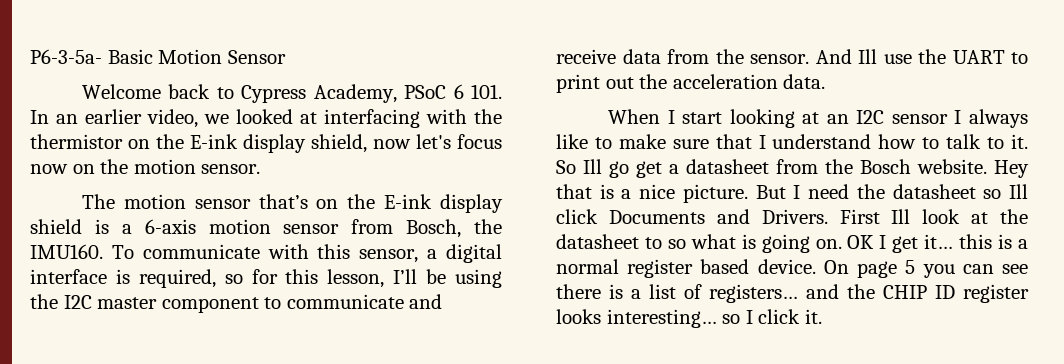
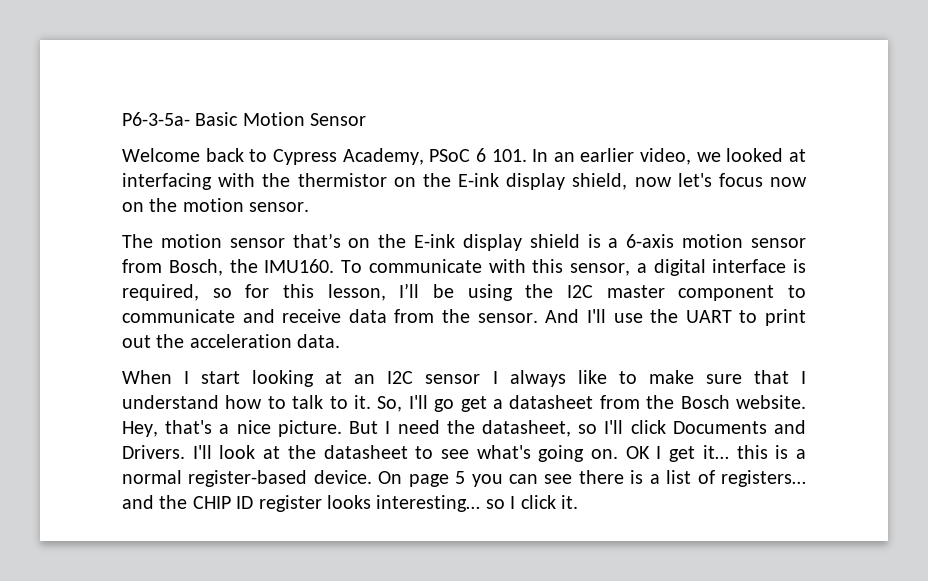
[858,49,877,64] Ill -> [586,309,606,323] I'll
[556,159,602,174] So Ill -> [377,395,428,412] So, I'll
[994,160,1029,178] [556,184,614,199] Hey that is -> [122,420,213,437] Hey, that's
[892,184,1028,199] datasheet so Ill -> [481,420,624,437] datasheet, so I'll
[839,209,911,224] First Ill -> [192,445,212,459] I'll
[667,234,756,249] so what is -> [440,445,531,459] see what's
[627,259,750,278] register based -> [188,470,308,487] register-based

